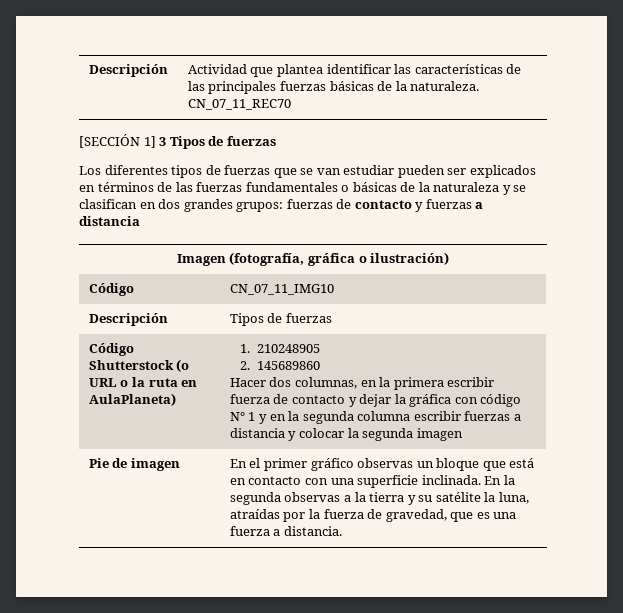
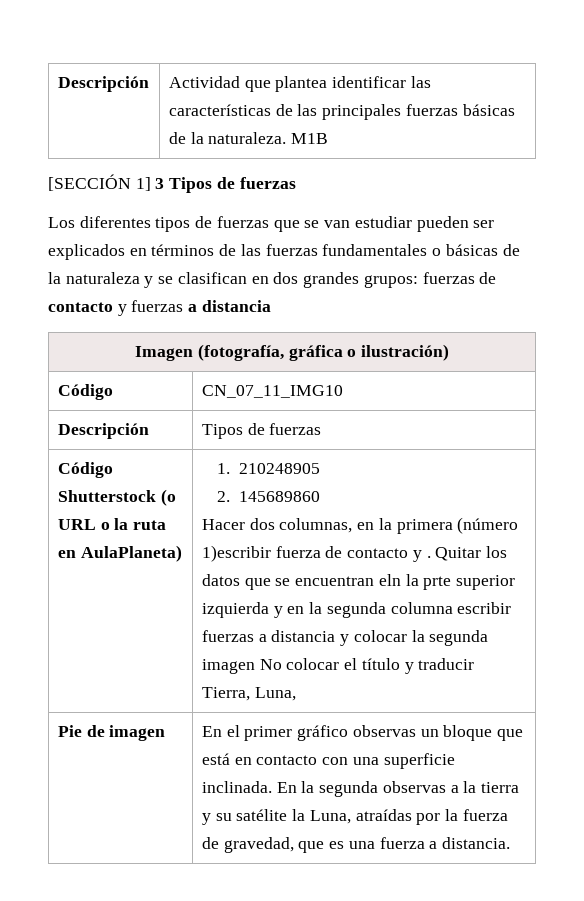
[187,99,291,110] CN_07_11_REC70 -> [291,133,329,144] M1B
[447,377,495,387] escribir -> [457,517,519,534] [201,545,271,562] (número 1)escribir
[359,394,522,407] [229,412,256,421] dejar la gráfica con código N° 1 -> [426,546,507,561] [201,574,515,590] [201,602,269,618] . Quitar los datos que se encuentran eln la prte superior izquierda
(463, 434) none -> [259,658,475,674] [201,687,296,701] No colocar el título y traducir Tierra, Luna,
[498,492,529,504] luna, -> [309,810,351,824] Luna,

